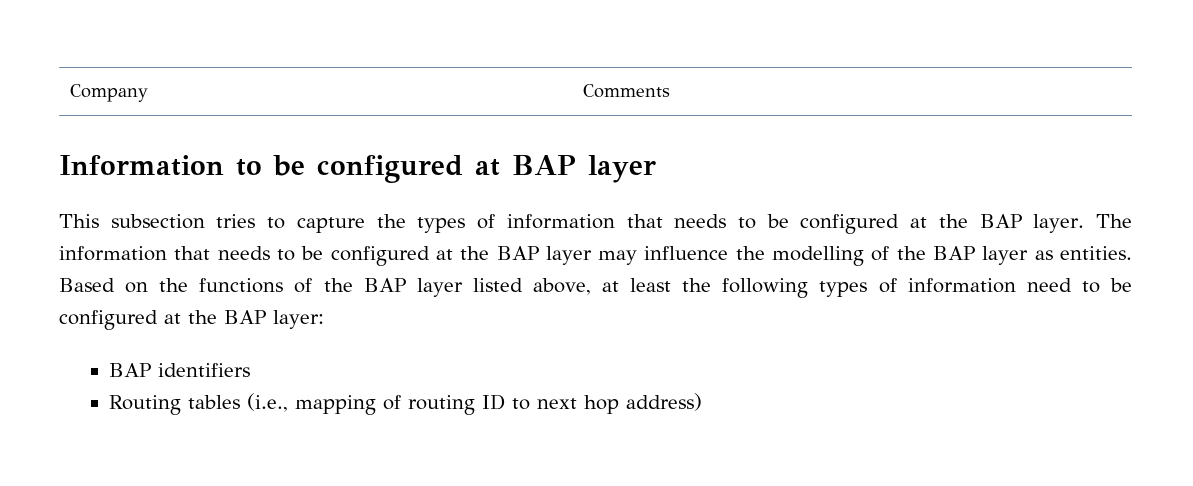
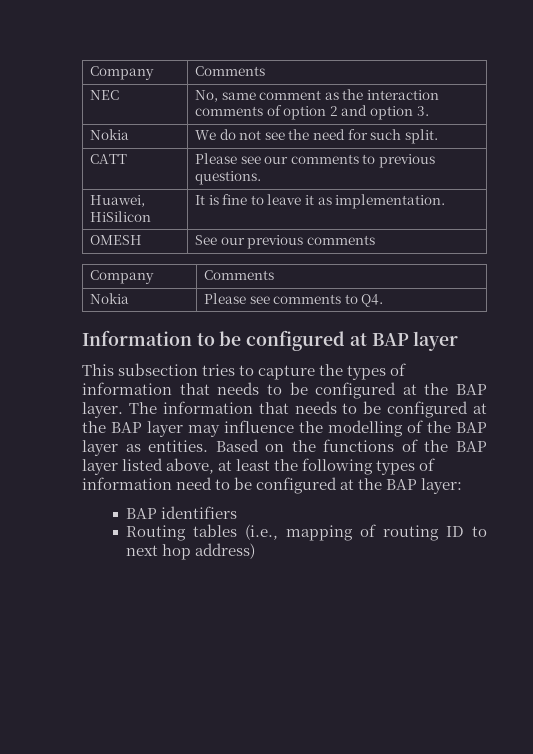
[69,84,148,102] [582,84,670,98] Company | Comments -> [89,66,154,80] [194,66,265,76] [89,90,119,100] [194,89,440,102] [194,105,429,120] [89,129,129,140] [194,129,439,144] [89,154,127,164] [194,153,436,168] [194,171,261,185] [89,195,145,207] [89,211,151,222] [194,194,446,209] [89,235,142,245] [194,235,375,249] [89,270,154,284] [203,270,274,280] [89,293,129,304] [203,293,384,307] Company | Comments // NEC | No, same comment as the interaction comments of option 2 and option 3. // Nokia | We do not see the need for such split. // CATT | Please see our comments to previous questions. // Huawei, HiSilicon | It is fine to leave it as implementation. // OMESH | See our previous comments // Company | Comments // Nokia | Please see comments to Q4.

